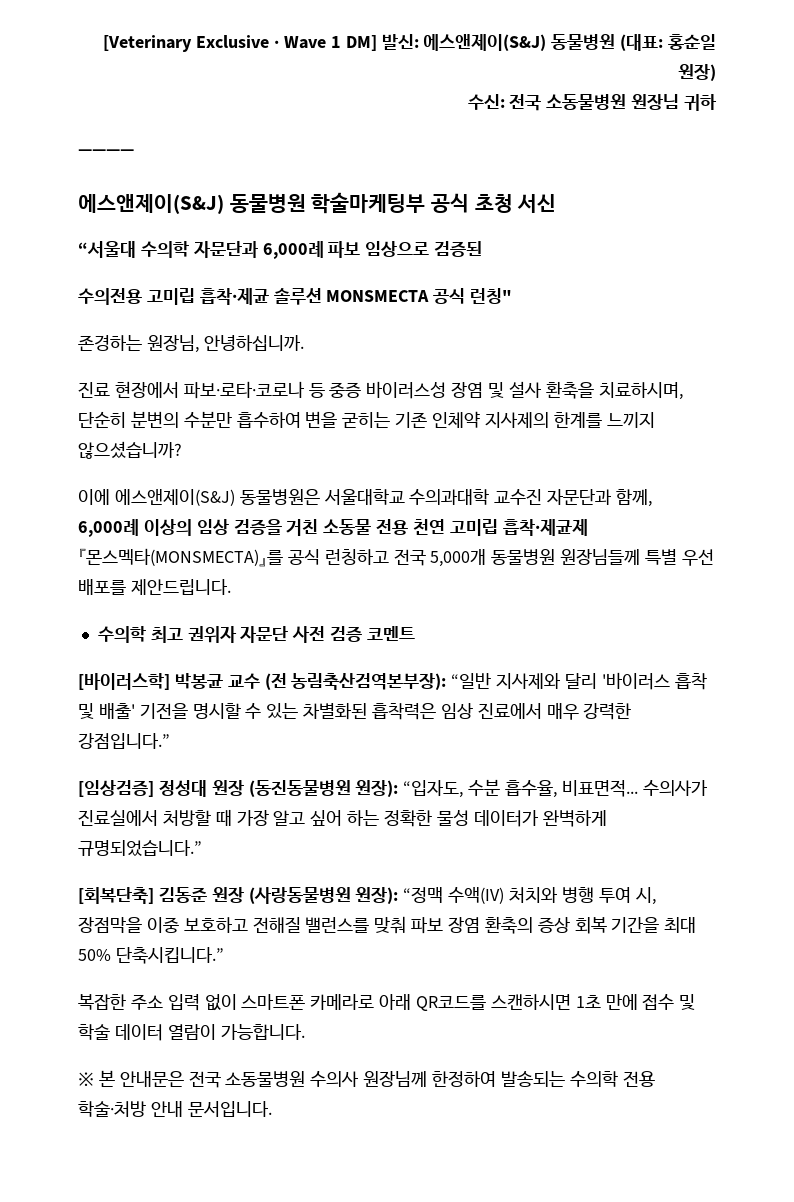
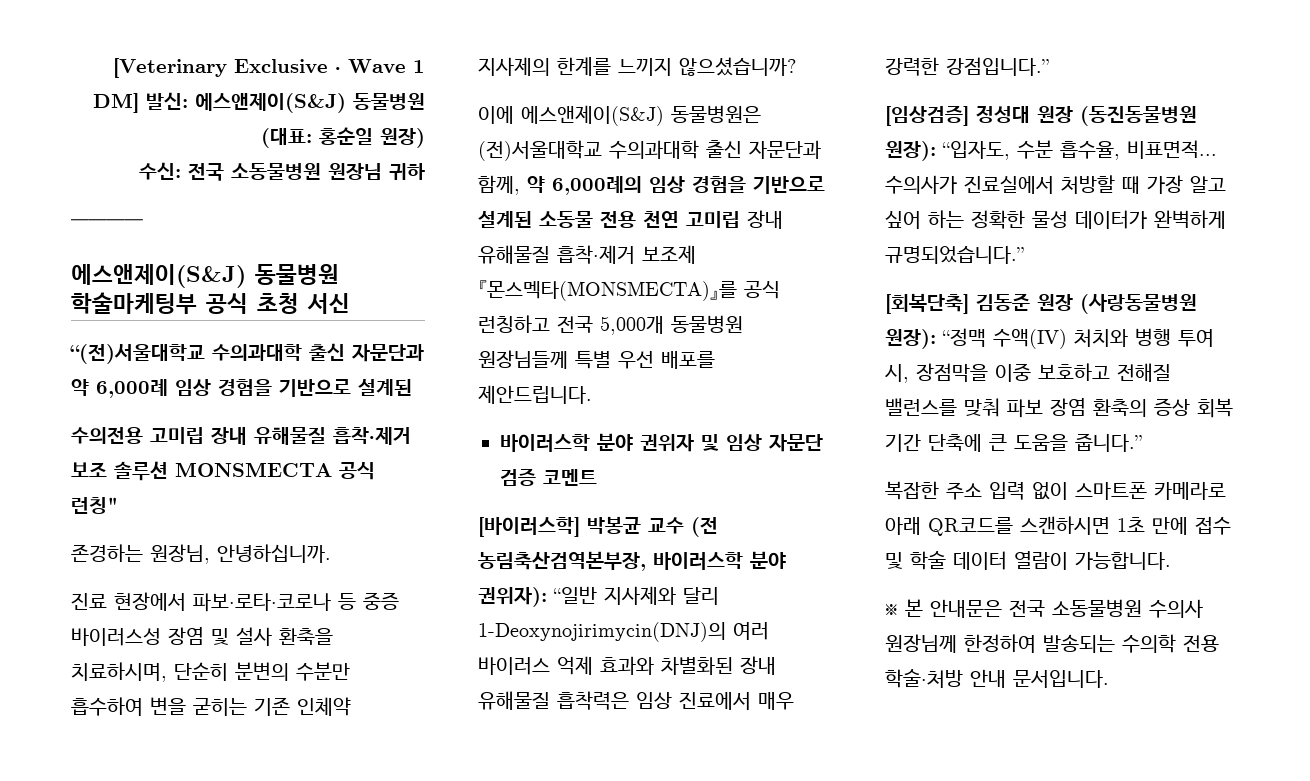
[78,241,483,259] [78,288,269,305] “서울대 수의학 자문단과 6,000례 파보 임상으로 검증된 // 수의전용 고미립 흡착·제균 -> [70,343,424,364] [71,378,412,398] [71,427,411,445] [71,462,107,477] “(전)서울대학교 수의과대학 출신 자문단과 약 6,000례 임상 경험을 기반으로 설계된 // 수의전용 고미립 장내 유해물질 흡착·제거 보조
[323,489,653,507] [78,519,588,537] 서울대학교 수의과대학 교수진 자문단과 함께, 6,000례 이상의 임상 검증을 거친 소동물 전용 천연 고미립 흡착·제균제 -> [478,140,821,161] [478,175,825,195] [478,210,783,229] [478,245,696,264] (전)서울대학교 수의과대학 출신 자문단과 함께, 약 6,000례의 임상 경험을 기반으로 설계된 소동물 전용 천연 고미립 장내 유해물질 흡착·제거 보조제
[97,626,326,643] 수의학 최고 권위자 자문단 사전 -> [500,433,823,452] 바이러스학 분야 권위자 및 임상 자문단
[291,672,707,690] [78,702,368,720] 농림축산검역본부장): “일반 지사제와 달리 '바이러스 흡착 및 배출' 기전을 명시할 수 있는 차별화된 -> [478,551,786,571] [478,586,719,607] [478,622,769,642] [478,656,776,675] [478,691,550,710] 농림축산검역본부장, 바이러스학 분야 권위자): “일반 지사제와 달리 1-Deoxynojirimycin(DNJ)의 여러 바이러스 억제 효과와 차별화된 장내 유해물질
[611,917,697,933] [78,947,224,964] 기간을 최대 50% 단축시킵니다.” -> [885,433,1142,452] 기간 단축에 큰 도움을 줍니다.”

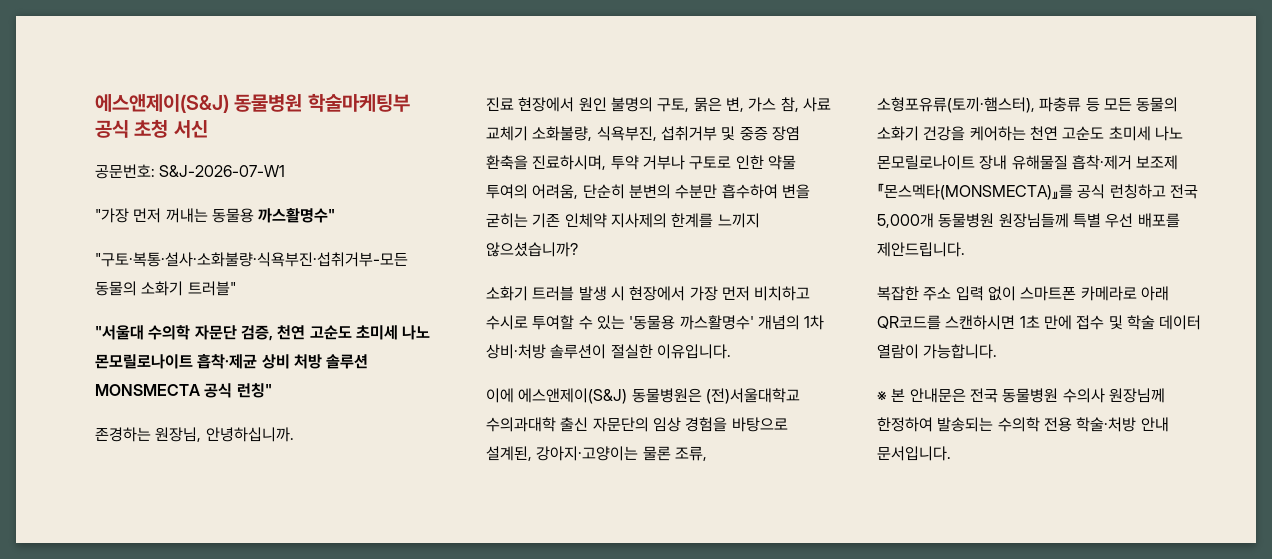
[113,58,425,78] [93,92,425,113] [261,127,425,148] [139,162,425,181] [71,219,143,226] [Veterinary Exclusive · Wave 1 DM] 발신: 에스앤제이(S&J) 동물병원 (대표: 홍순일 원장) // 수신: 전국 소동물병원 원장님 귀하 // ―――― // -> (95, 103) none
[70,343,424,364] [71,378,412,398] [71,427,411,445] [71,462,107,477] “(전)서울대학교 수의과대학 출신 자문단과 약 6,000례 임상 경험을 기반으로 설계된 // 수의전용 고미립 장내 유해물질 흡착·제거 보조 -> [95,164,286,179] [95,208,336,223] [95,252,408,267] [95,281,236,296] [95,325,431,341] [95,354,322,369] 공문번호: S&J-2026-07-W1 // "가장 먼저 꺼내는 동물용 까스활명수" // "구토·복통·설사·소화불량·식욕부진·섭취거부-모든 동물의 소화기 트러블" // "서울대 수의학 자문단 검증, 천연 고순도 초미세 나노 몬모릴로나이트 흡착·제균 상비 처방
[193,592,399,612] [71,626,333,646] [71,662,167,682] 파보·로타·코로나 등 중증 바이러스성 장염 및 설사 환축을 치료하시며, -> [578,97,831,112] [486,126,800,141] [486,155,796,170] [486,184,579,199] 원인 불명의 구토, 묽은 변, 가스 참, 사료 교체기 소화불량, 식욕부진, 섭취거부 및 중증 장염 환축을 진료하시며, 투약 거부나 구토로 인한 약물 투여의 어려움,
(796, 66) none -> [486,286,811,301] [486,315,825,330] [486,344,731,359] // 소화기 트러블 발생 시 현장에서 가장 먼저 비치하고 수시로 투여할 수 있는 '동물용 까스활명수' 개념의 1차 상비·처방 솔루션이 절실한 이유입니다.
[749,140,821,159] [478,175,825,195] [478,210,740,228] 자문단과 함께, 약 6,000례의 임상 경험을 기반으로 설계된 소동물 전용 천연 고미립 -> [592,417,788,432] [486,446,707,461] [877,97,1179,113] [877,126,1183,141] [877,155,975,170] 자문단의 임상 경험을 바탕으로 설계된, 강아지·고양이는 물론 조류, 소형포유류(토끼·햄스터), 파충류 등 모든 동물의 소화기 건강을 케어하는 천연 고순도 초미세 나노 몬모릴로나이트
[500,433,823,452] [500,468,597,486] [478,516,718,537] [478,551,786,571] [478,586,719,607] [478,622,769,642] [478,656,776,675] [478,691,794,710] [885,57,1049,76] [885,105,1197,126] [885,140,1217,161] [885,175,1226,194] [885,210,1226,229] [885,246,1024,264] [885,293,1197,314] [885,328,1214,349] [885,363,1171,383] [885,397,1233,418] [885,433,1142,452] // 바이러스학 분야 권위자 및 임상 자문단 검증 코멘트 // [바이러스학] 박봉균 교수 (전 농림축산검역본부장, 바이러스학 분야 권위자): “일반 지사제와 달리 1-Deoxynojirimycin(DNJ)의 여러 바이러스 억제 효과와 차별화된 장내 유해물질 흡착력은 임상 진료에서 매우 강력한 강점입니다.” // [임상검증] 정성대 원장 (동진동물병원 원장): “입자도, 수분 흡수율, 비표면적... 수의사가 진료실에서 처방할 때 가장 알고 싶어 하는 정확한 물성 데이터가 완벽하게 규명되었습니다.” // [회복단축] 김동준 원장 (사랑동물병원 원장): “정맥 수액(IV) 처치와 병행 투여 시, 장점막을 이중 보호하고 전해질 밸런스를 맞춰 파보 장염 환축의 증상 회복 기간 단축에 큰 도움을 줍니다.” -> (965, 249) none
[1052,599,1142,617] 소동물병원 -> [1002,388,1059,403] 동물병원

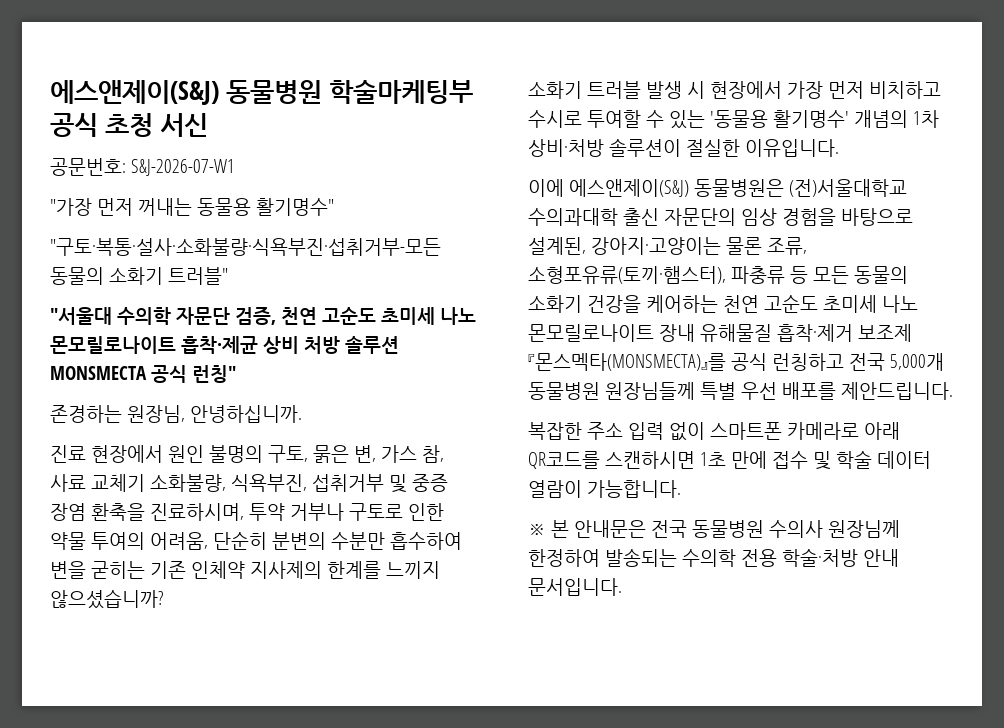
[258,208,336,223] 까스활명수" -> [255,198,334,216] 활기명수"
[679,315,754,330] 까스활명수' -> [772,110,849,128] 활기명수'

